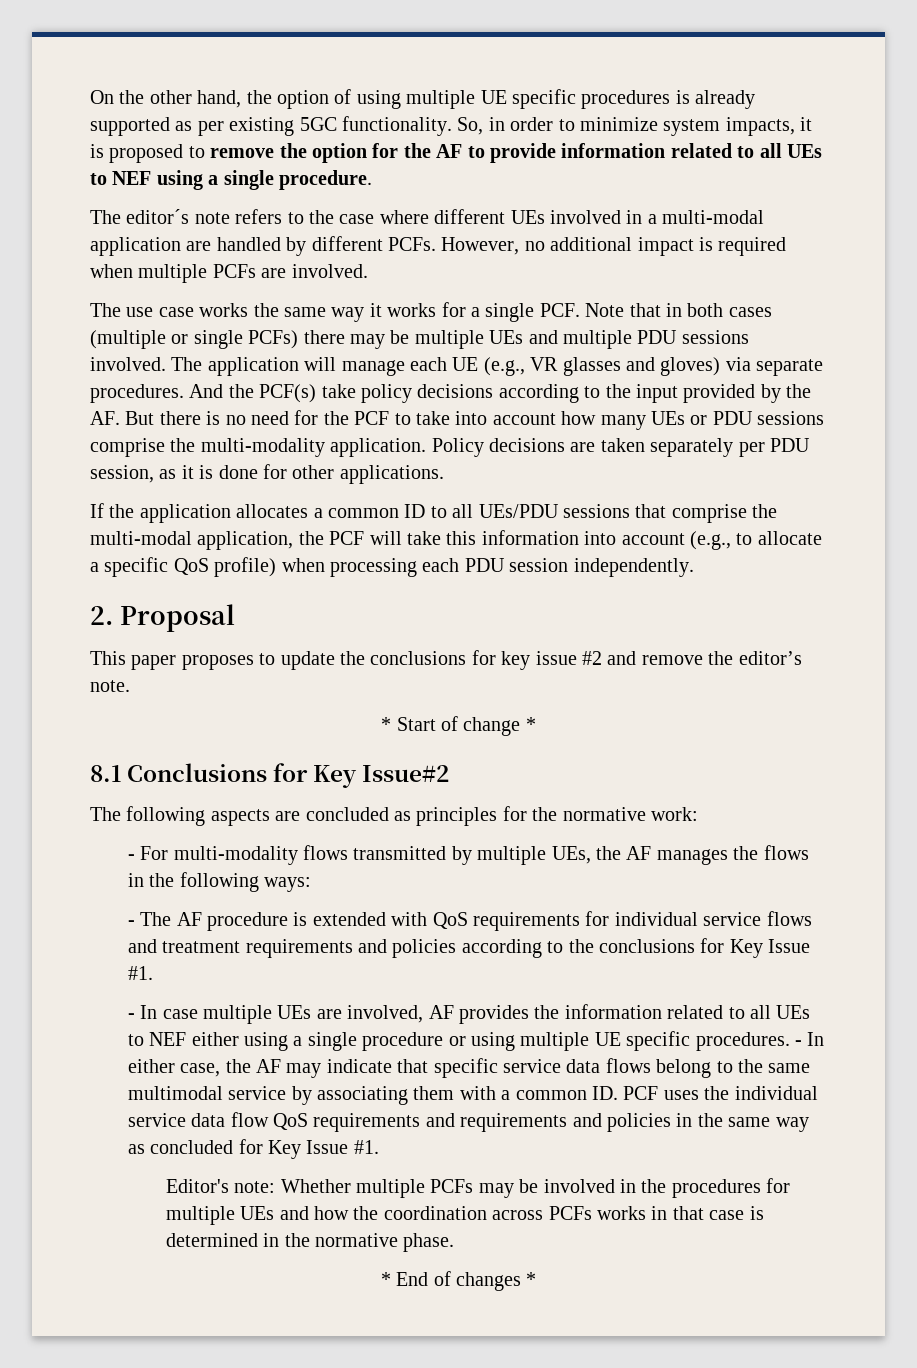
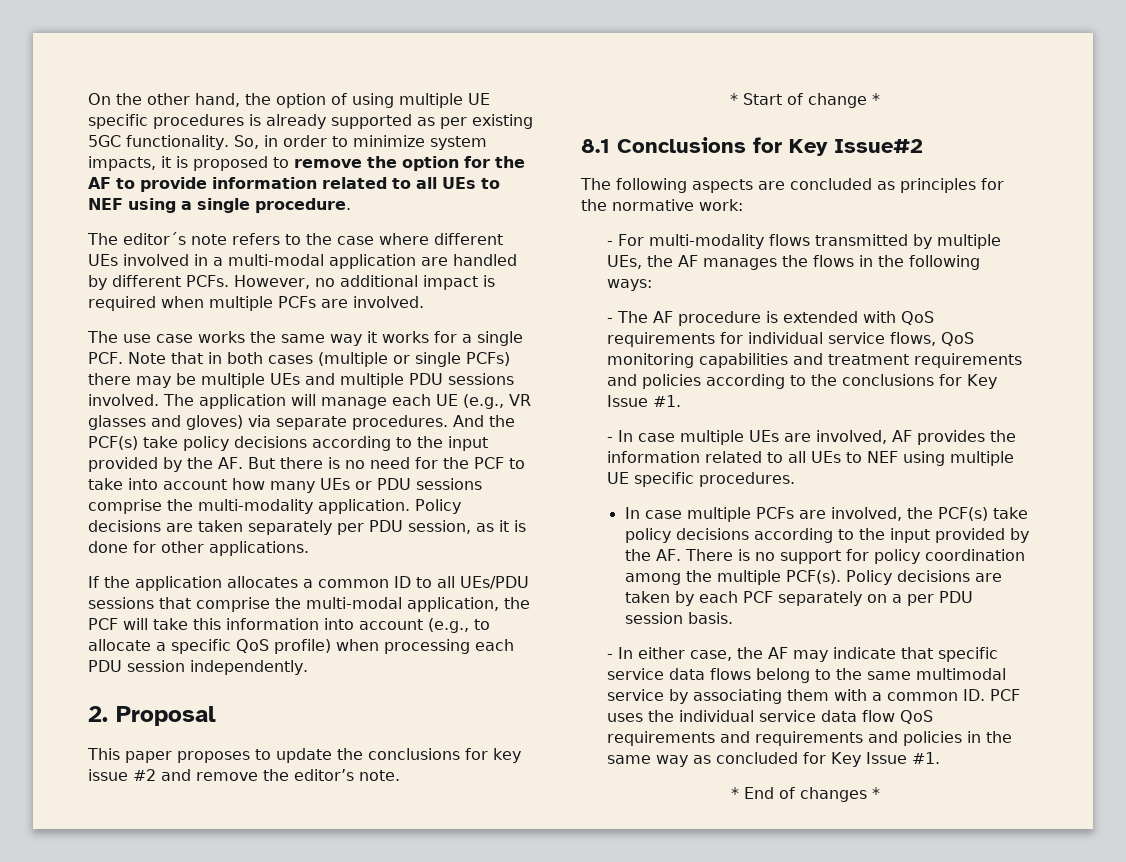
[766,911,812,926] flows -> [890,332,975,346] [607,353,789,368] flows, QoS monitoring capabilities
[191,1032,466,1051] either using a single procedure or -> (899, 457) none
(790, 1041) none -> [624,507,1028,522] [624,528,1029,543] [624,549,1025,564] [624,570,1002,585] [624,591,973,606] [624,612,733,624] // In case multiple PCFs are involved, the PCF(s) take policy decisions according to the input provided by the AF. There is no support for policy coordination among the multiple PCF(s). Policy decisions are taken by each PCF separately on a per PDU session basis. //
[165,1178,791,1198] [165,1206,764,1225] [165,1233,455,1252] // Editor's note: Whether multiple PCFs may be involved in the procedures for multiple UEs and how the coordination across PCFs works in that case is determined in the normative phase. -> (941, 758) none

